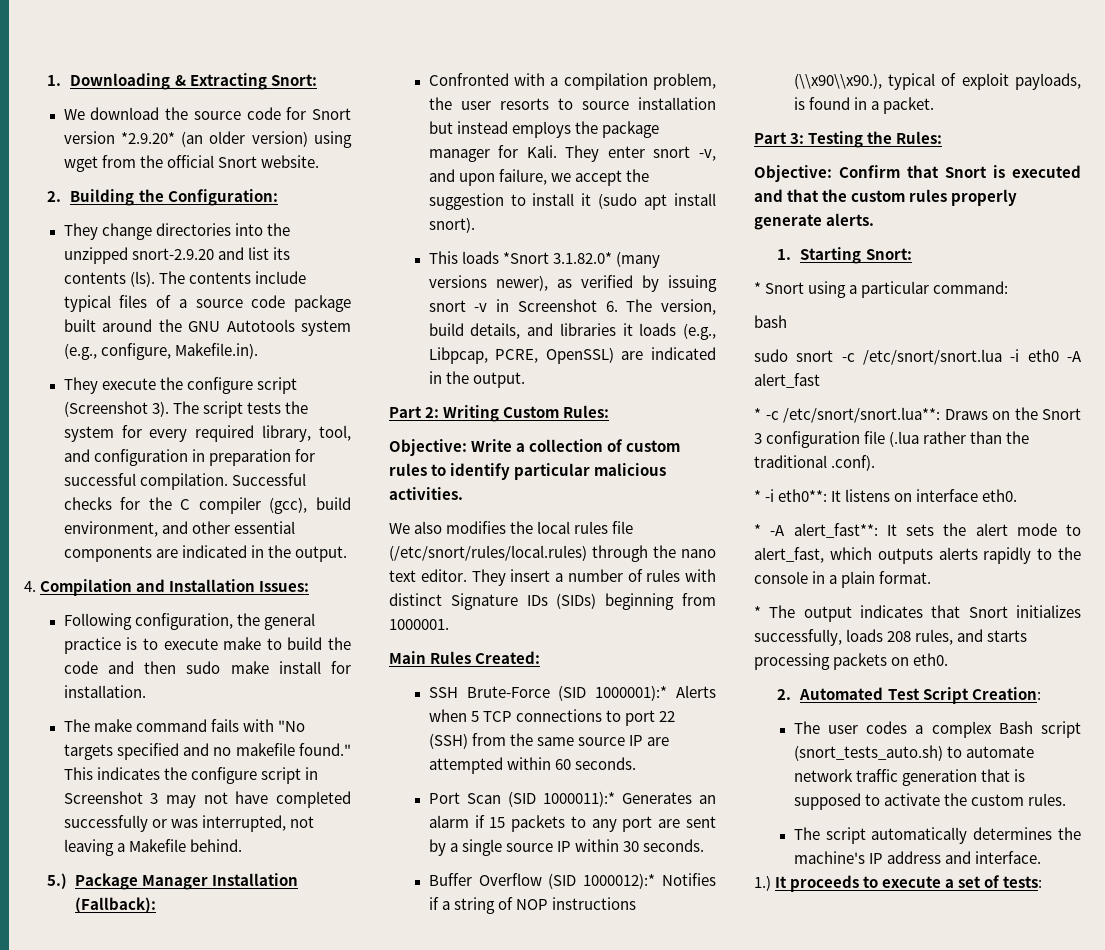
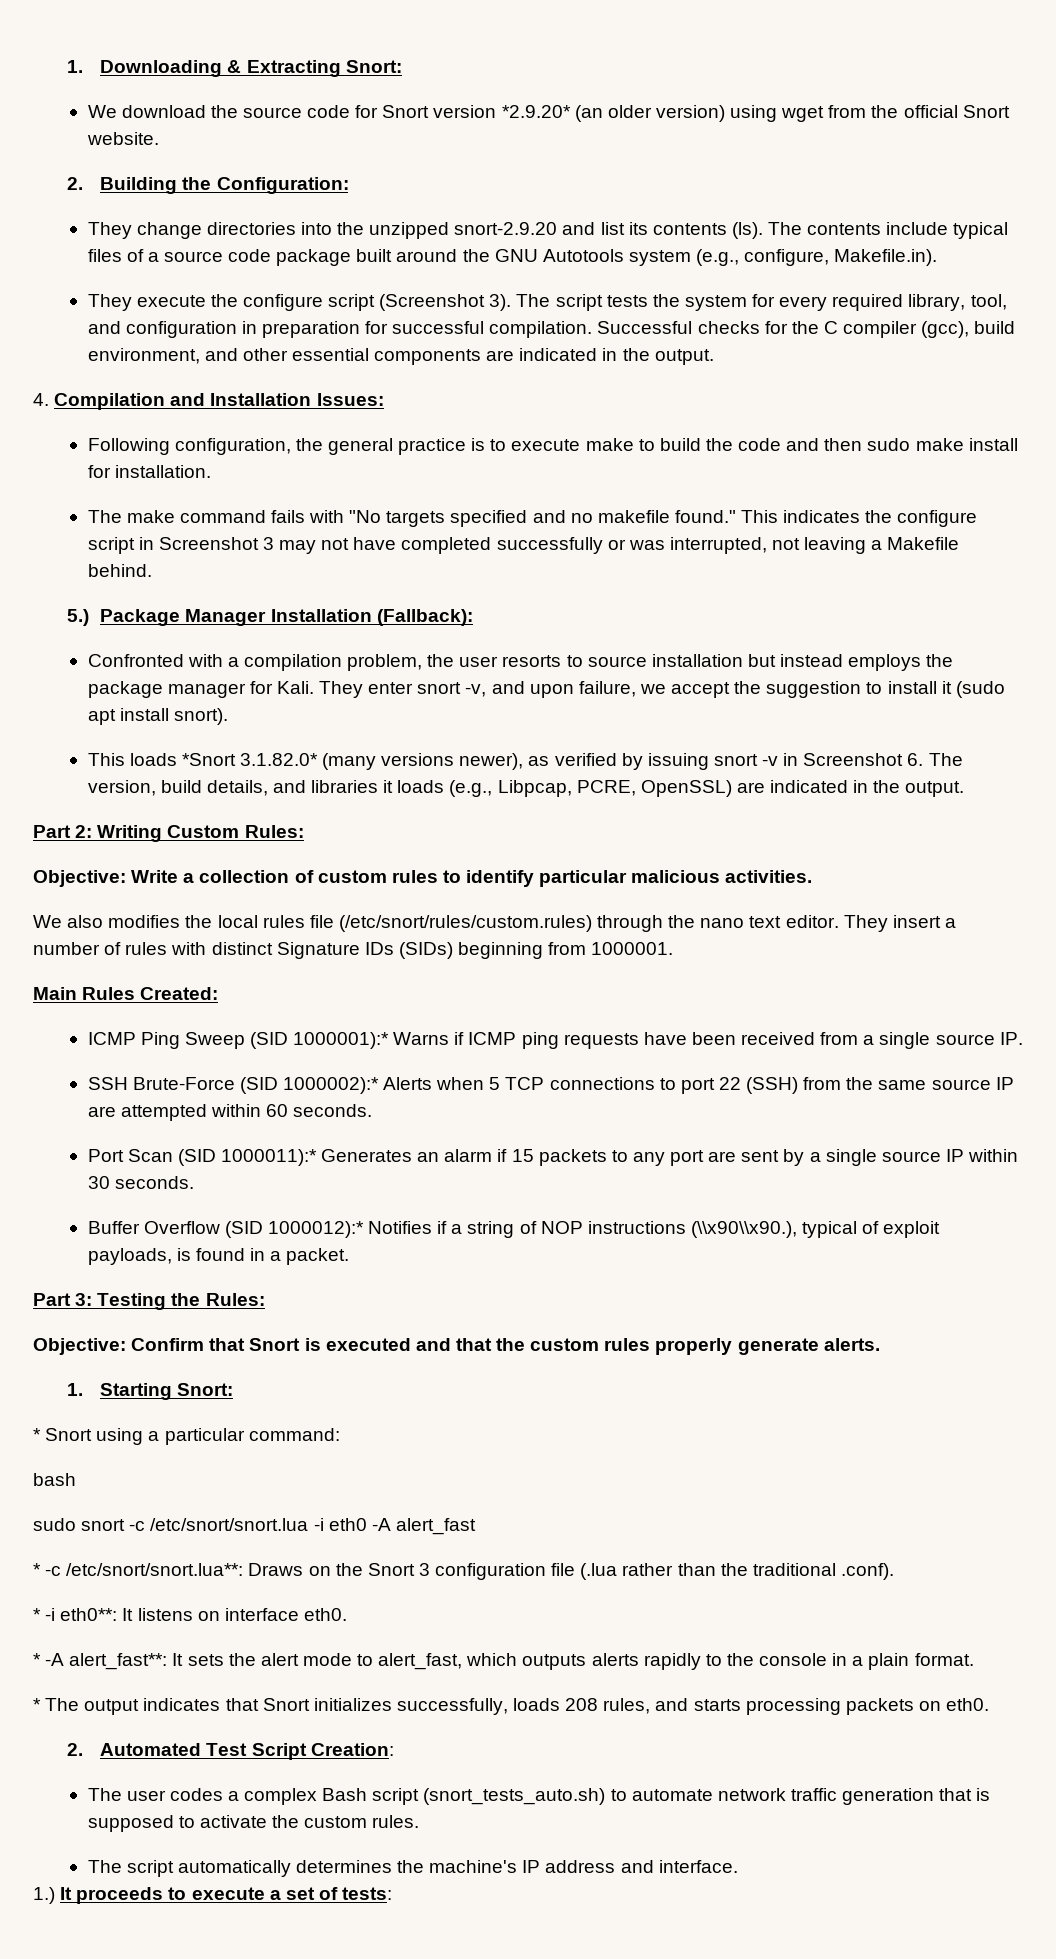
[389,545,587,561] (/etc/snort/rules/local.rules) -> [338,915,592,932] (/etc/snort/rules/custom.rules)
(541, 657) none -> [87,1032,1023,1049] // ICMP Ping Sweep (SID 1000001):* Warns if ICMP ping requests have been received from a single source IP.
[595,685,668,701] 1000001):* -> [282,1077,379,1094] 1000002):*

